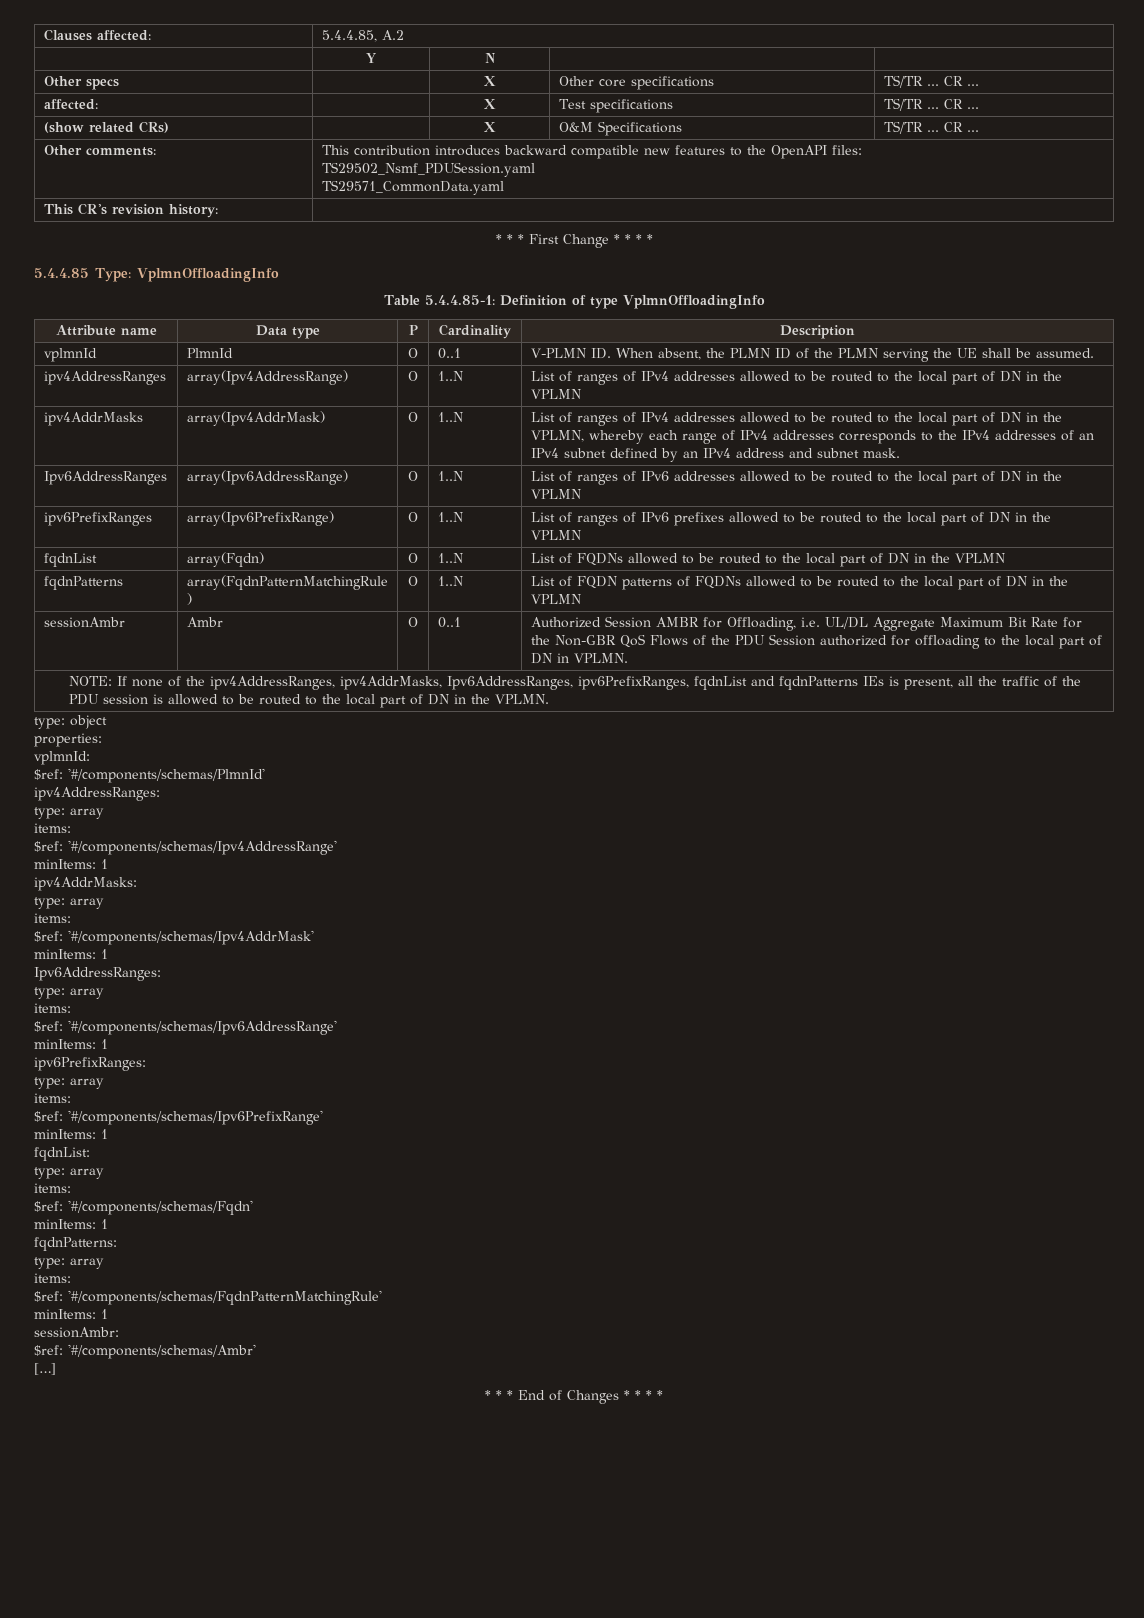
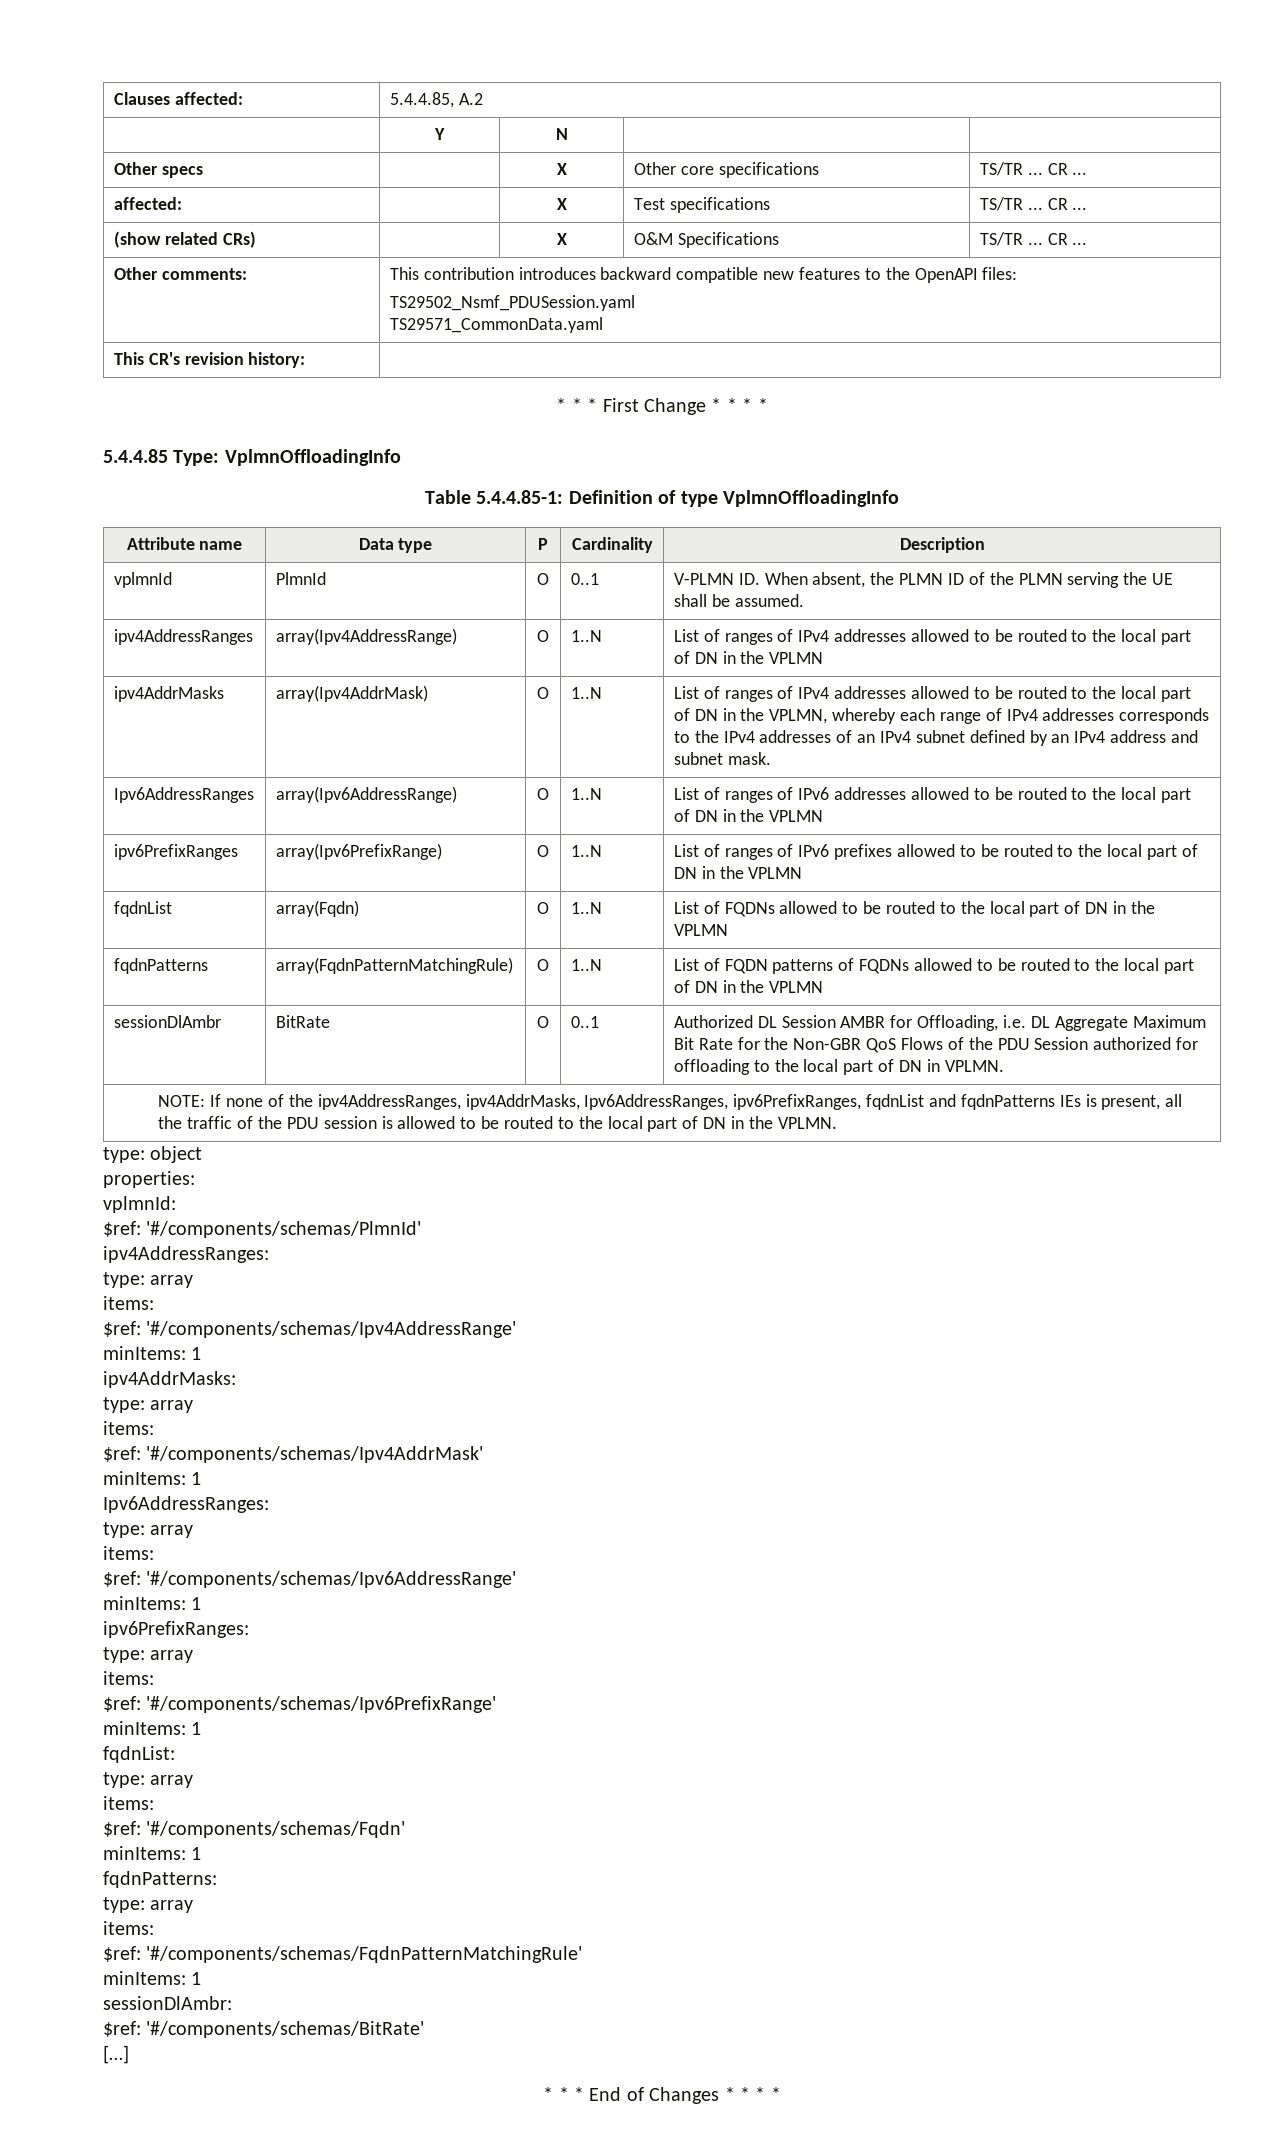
[43,617,125,628] [186,617,223,627] sessionAmbr | Ambr -> [113,1015,221,1028] [275,1015,330,1028] sessionDlAmbr | BitRate
(601, 622) none -> [757,1016,777,1028] DL
[824,617,868,629] UL/DL -> [1030,1016,1050,1028] DL
[34,1327,119,1338] [34,1344,256,1359] sessionAmbr: // $ref: '#/components/schemas/Ambr' -> [103,1996,232,2010] [103,2021,425,2038] sessionDlAmbr: // $ref: '#/components/schemas/BitRate'

